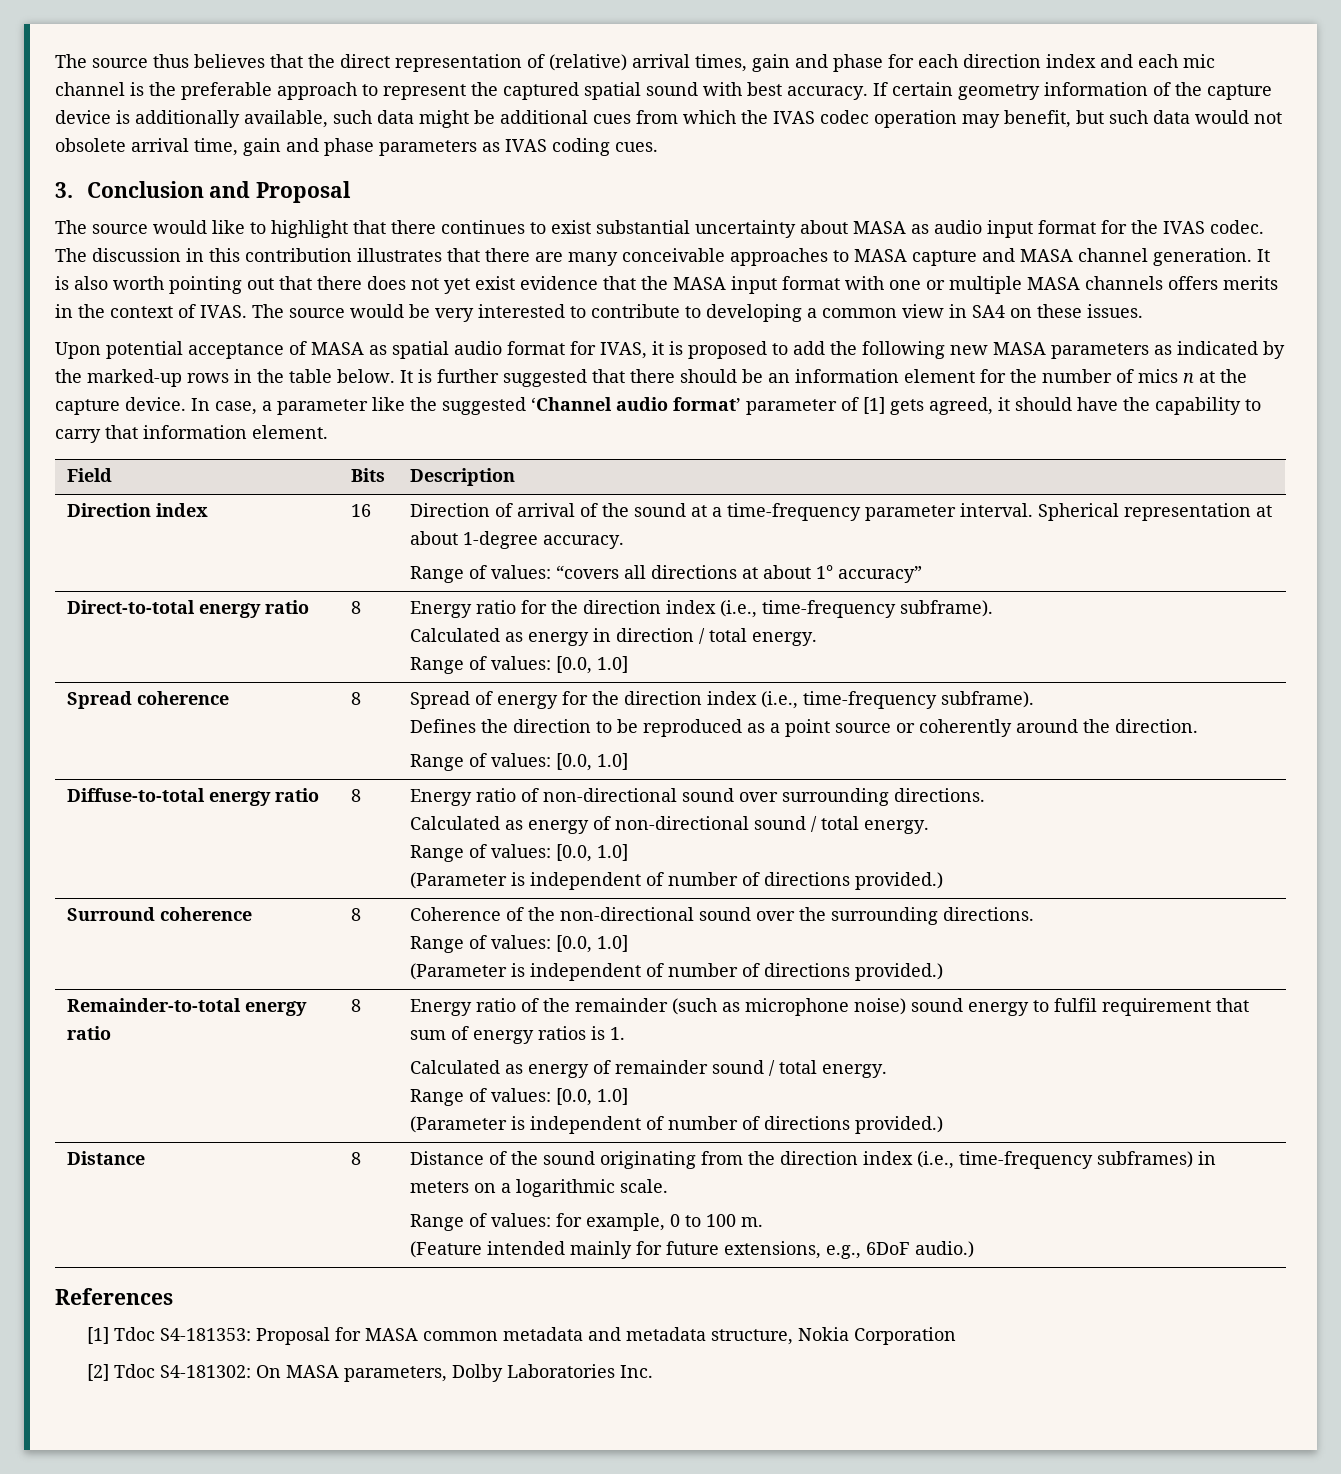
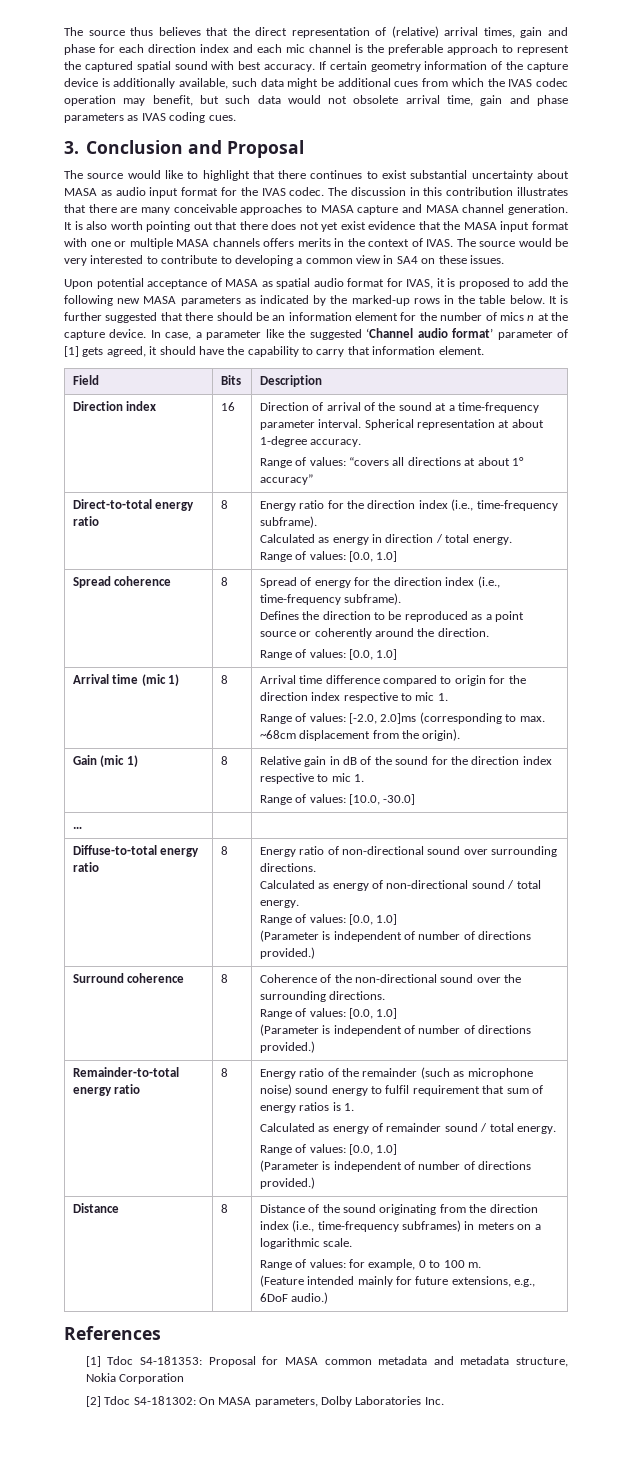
(628, 761) none -> [72,674,180,686] [220,675,228,684] [259,675,526,686] [259,692,448,703] [259,712,545,724] [259,729,461,741] [72,755,138,767] [220,756,228,765] [259,756,552,767] [259,773,365,784] [259,794,416,805] [72,826,82,829] // Arrival time (mic 1) | 8 | Arrival time difference compared to origin for the direction index respective to mic 1. // Range of values: [-2.0, 2.0]ms (corresponding to max. ~68cm displacement from the origin). // Gain (mic 1) | 8 | Relative gain in dB of the sound for the direction index respective to mic 1. // Range of values: [10.0, -30.0] // … | |

